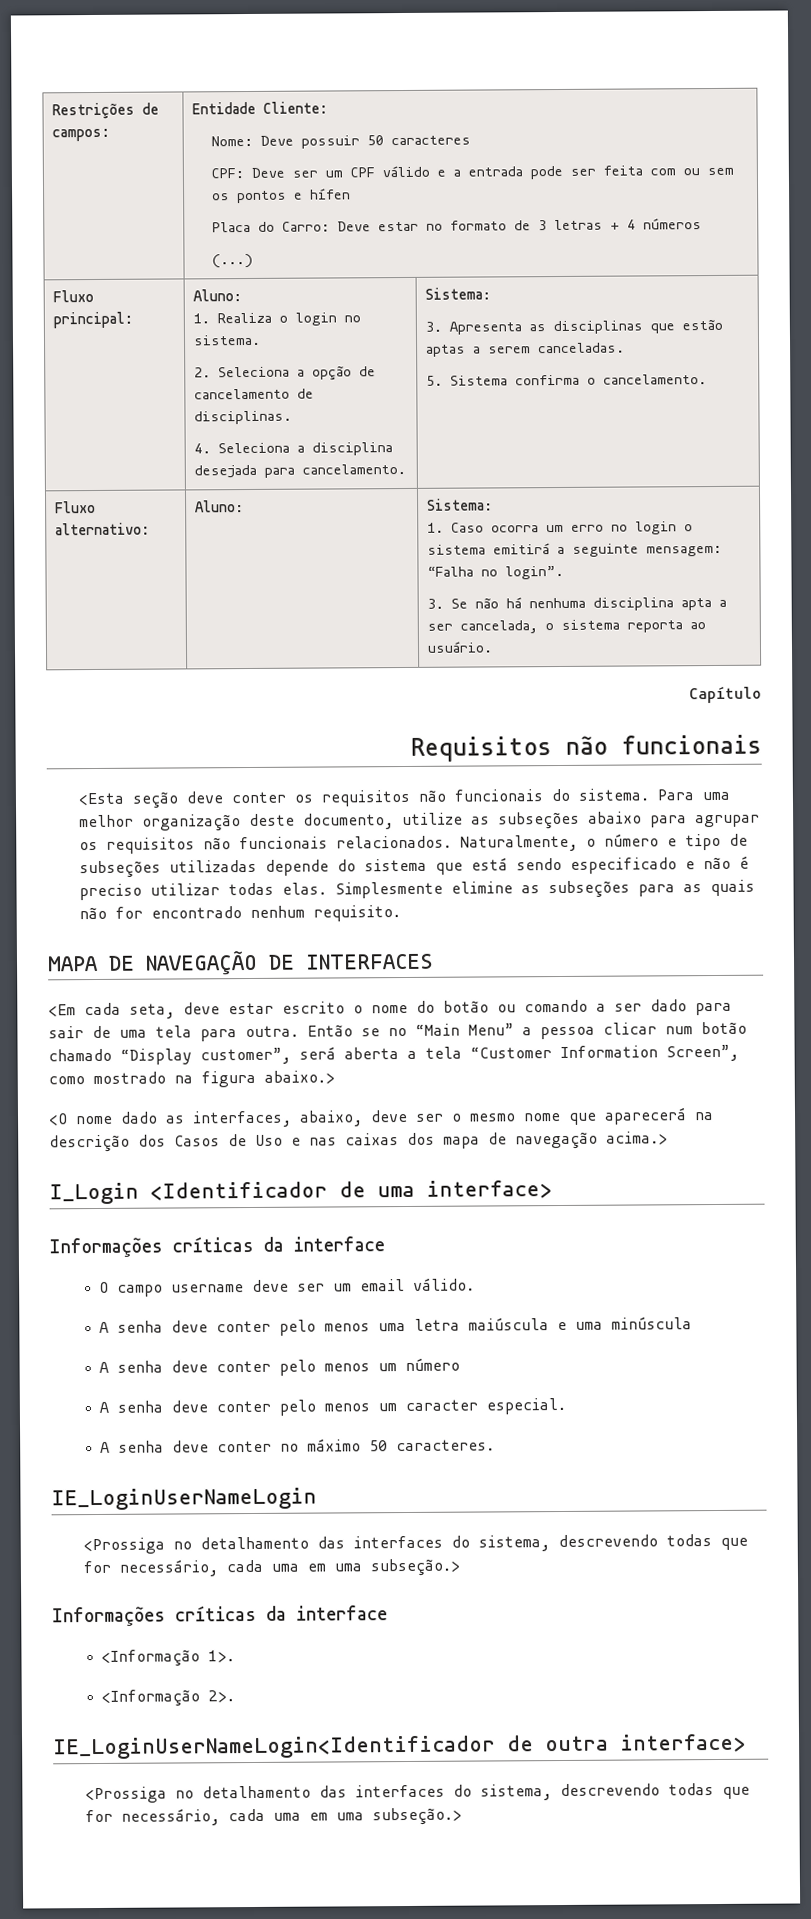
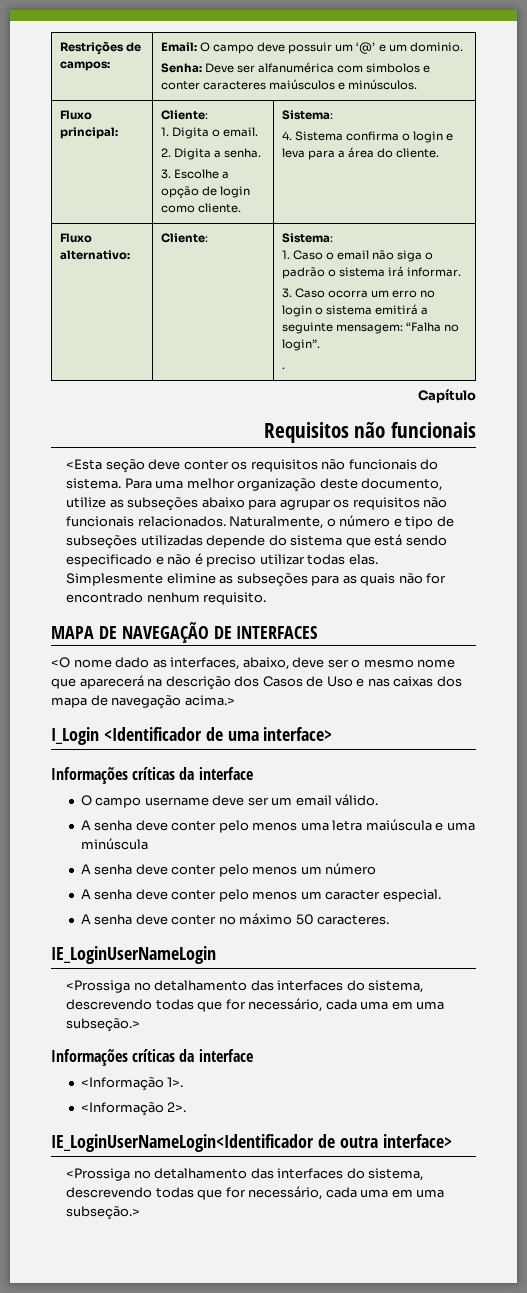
[191,101,328,115] [210,135,471,149] [210,165,734,180] [211,188,351,204] [211,218,702,233] [211,253,253,269] Entidade Cliente: // Nome: Deve possuir 50 caracteres // CPF: Deve ser um CPF válido e a entrada pode ser feita com ou sem os pontos e hífen // Placa do Carro: Deve estar no formato de 3 letras + 4 números // (...) -> [160,42,463,54] [160,62,431,73] [160,79,418,90] Email: O campo deve possuir um ‘@’ e um dominio. // Senha: Deve ser alfanumérica com simbolos e conter caracteres maiúsculos e minúsculos.
[192,289,242,302] [192,312,361,326] [192,334,261,346] [193,365,376,381] [193,388,314,400] [193,410,292,425] [193,442,393,456] [193,463,406,479] [424,287,491,300] [424,318,723,335] [425,342,625,357] [425,374,707,386] Aluno: // 1. Realiza o login no sistema. // 2. Seleciona a opção de cancelamento de disciplinas. // 4. Seleciona a disciplina desejada para cancelamento. | Sistema: // 3. Apresenta as disciplinas que estão aptas a serem canceladas. // 5. Sistema confirma o cancelamento. -> [160,110,208,120] [160,127,259,139] [160,148,262,160] [160,169,230,179] [160,186,251,198] [160,203,241,213] [281,110,333,120] [281,131,454,143] [281,147,440,160] Cliente: // 1. Digita o email. // 2. Digita a senha. // 3. Escolhe a opção de login como cliente. | Sistema: // 4. Sistema confirma o login e leva para a área do cliente.
[194,500,244,513] Aluno: -> [160,233,208,243] Cliente:
(484, 527) none -> [326,250,434,262] [281,266,462,279] [281,288,325,298] o email não siga o padrão o sistema irá informar. // 3. Caso
[426,597,727,611] [426,619,706,634] [426,641,493,653] 3. Se não há nenhuma disciplina apta a ser cancelada, o sistema reporta ao usuário. -> [281,367,285,369] .
[48,999,732,1019] [48,1021,747,1042] [48,1044,739,1065] [48,1070,335,1088] // <Em cada seta, deve estar escrito o nome do botão ou comando a ser dado para sair de uma tela para outra. Então se no “Main Menu” a pessoa clicar num botão chamado “Display customer”, será aberta a tela “Customer Information Screen”, como mostrado na figura abaixo.> -> (318, 632) none

